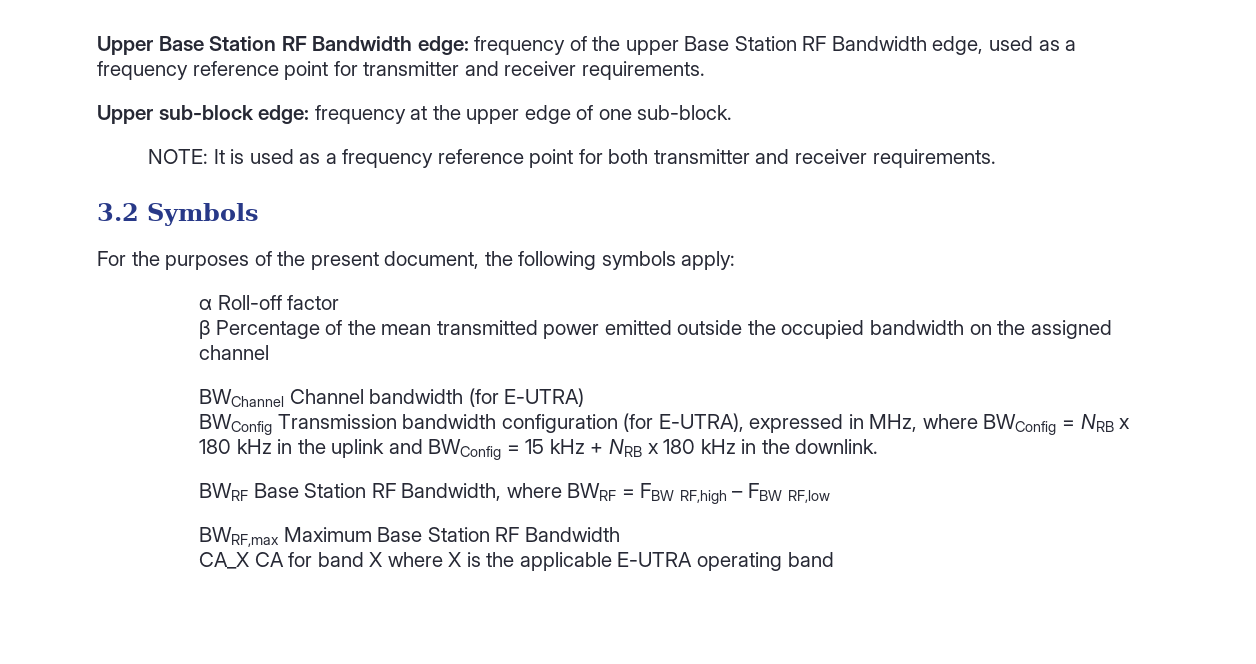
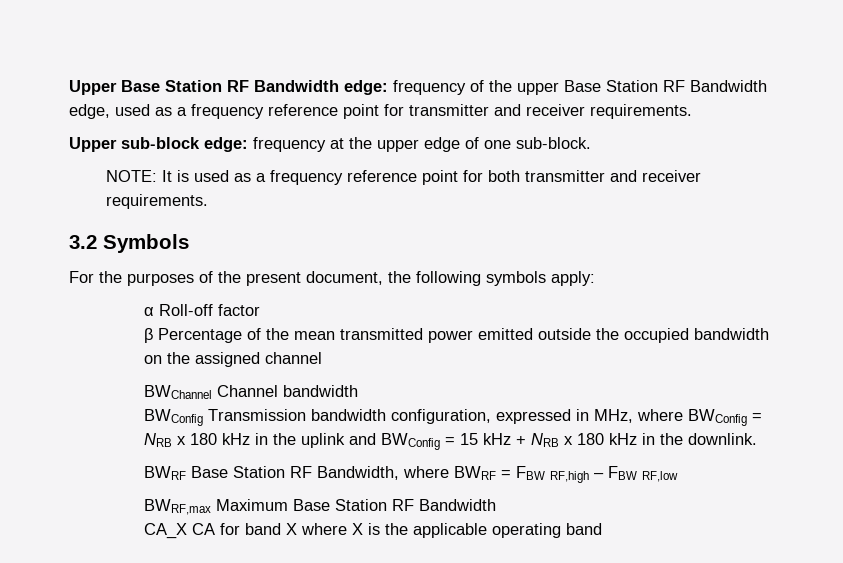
[468,388,585,407] (for E-UTRA) -> (358, 391) none
[501,413,744,433] configuration (for E-UTRA), -> [390,409,491,424] configuration,
[617,552,693,567] E-UTRA -> (487, 530) none

